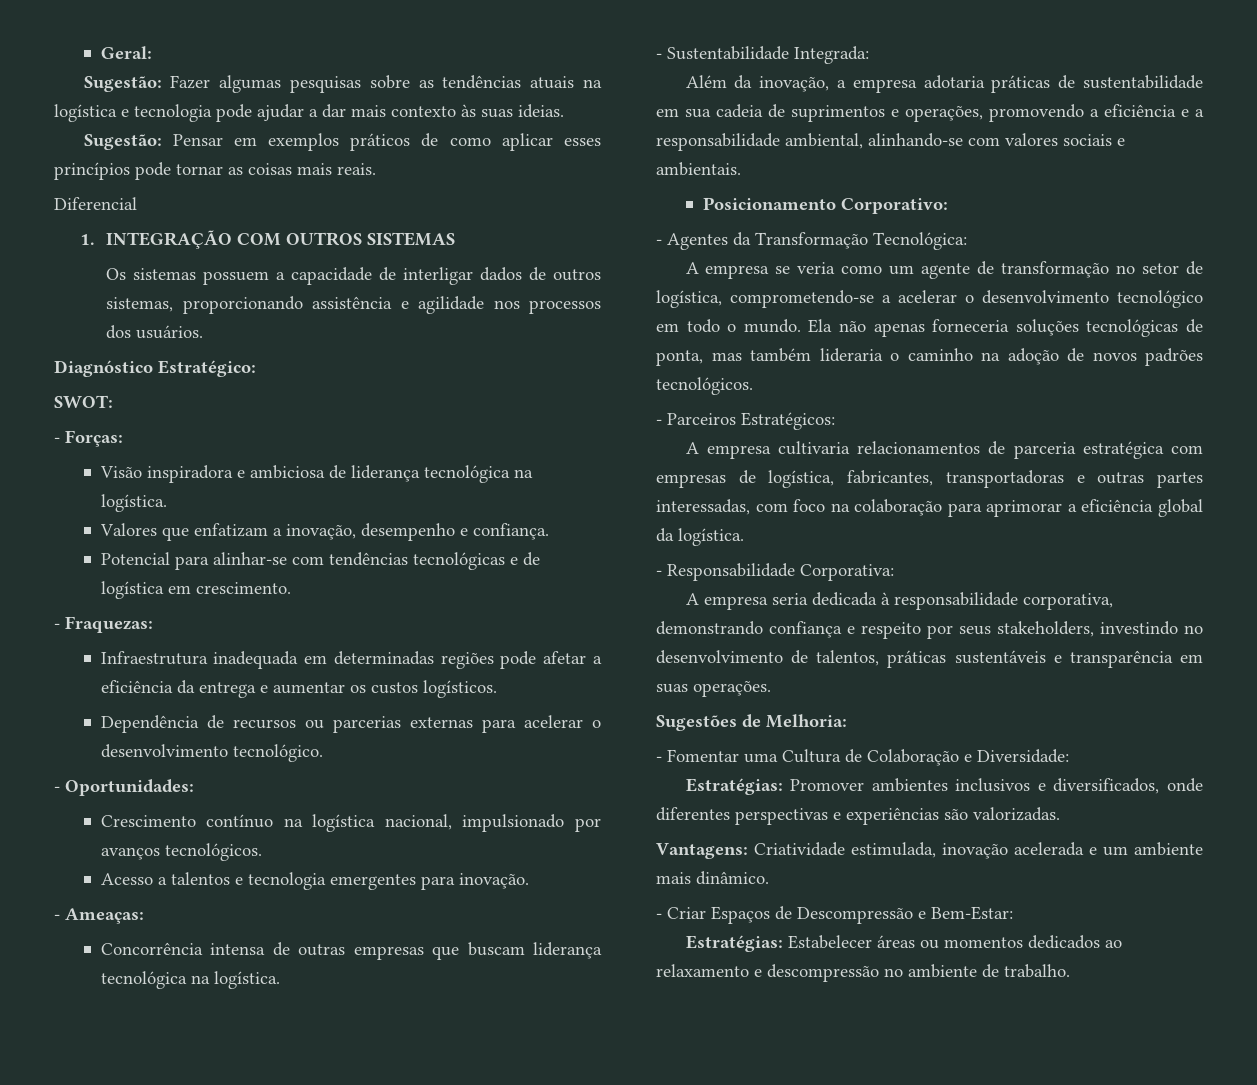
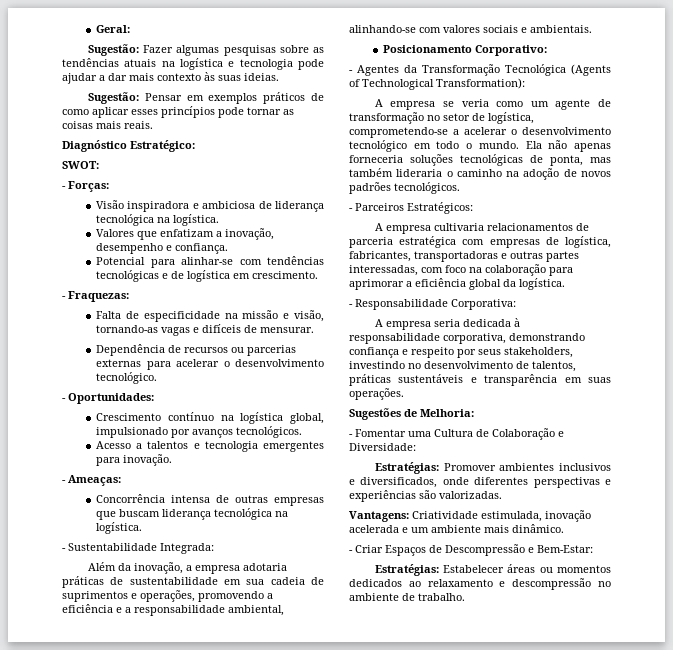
[54,197,137,210] [80,230,456,249] [106,267,601,285] [106,296,601,314] [106,325,204,339] // Diferencial // 1. INTEGRAÇÃO COM OUTROS SISTEMAS // Os sistemas possuem a capacidade de interligar dados de outros sistemas, proporcionando assistência e agilidade nos processos dos usuários. -> (153, 125) none
[100,651,602,669] [100,680,497,698] Infraestrutura inadequada em determinadas regiões pode afetar a eficiência da entrega e aumentar os custos logísticos. -> [96,310,324,322] [96,324,315,336] Falta de especificidade na missão e visão, tornando-as vagas e difíceis de mensurar.
[384,814,452,830] nacional, -> [290,413,325,424] global,
[873,232,967,250] Tecnológica: -> [505,64,611,76] [349,78,525,90] Tecnológica (Agents of Technological Transformation):

